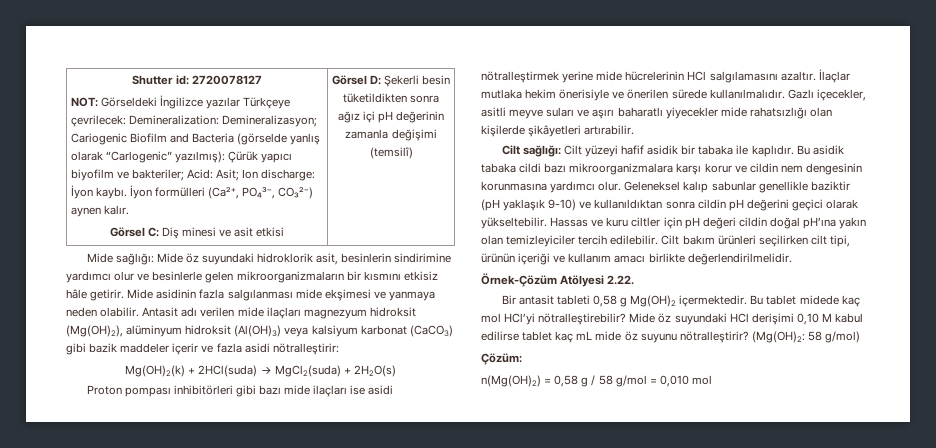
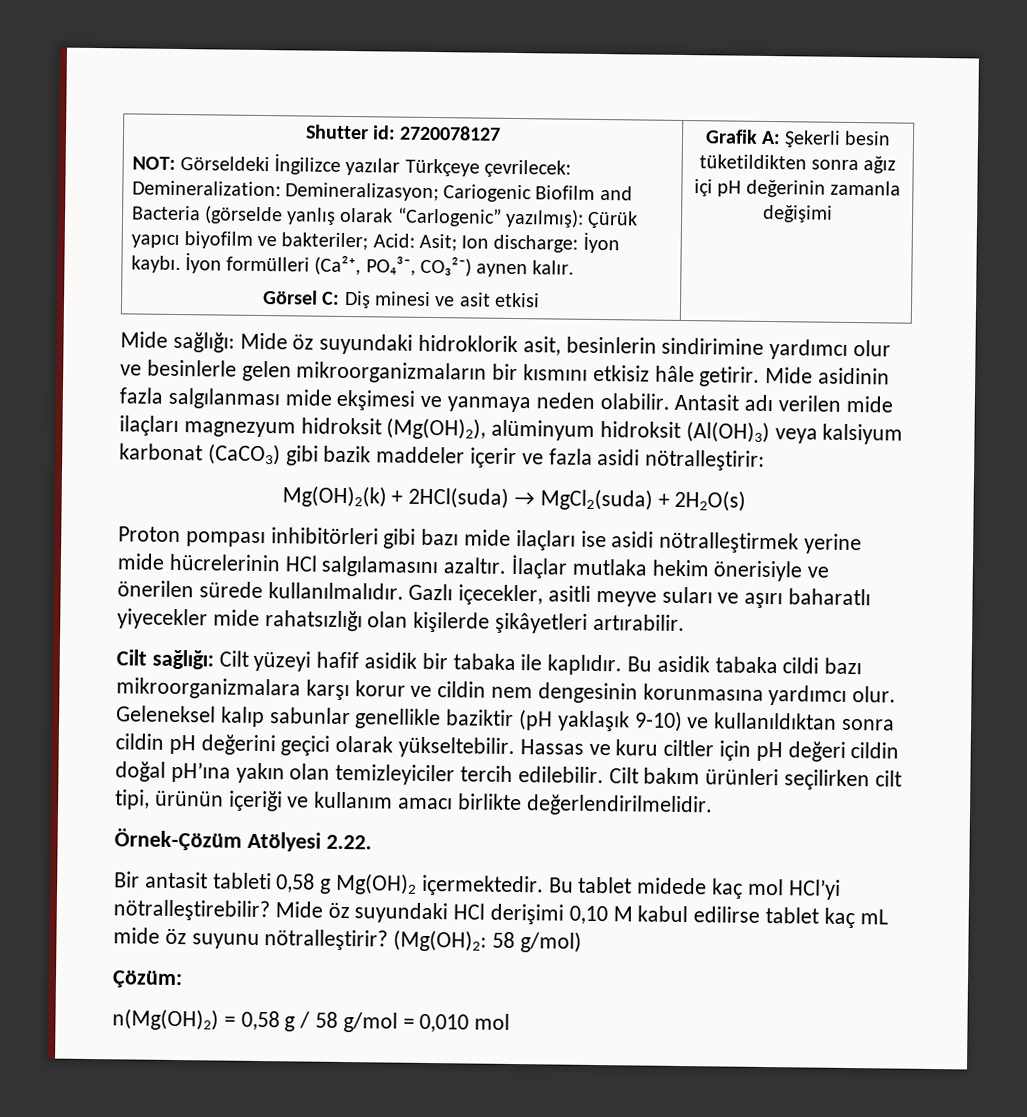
[331,75,381,85] Görsel D: -> [704,129,781,145] Grafik A:
[369,147,413,159] (temsilî) -> (833, 213) none

